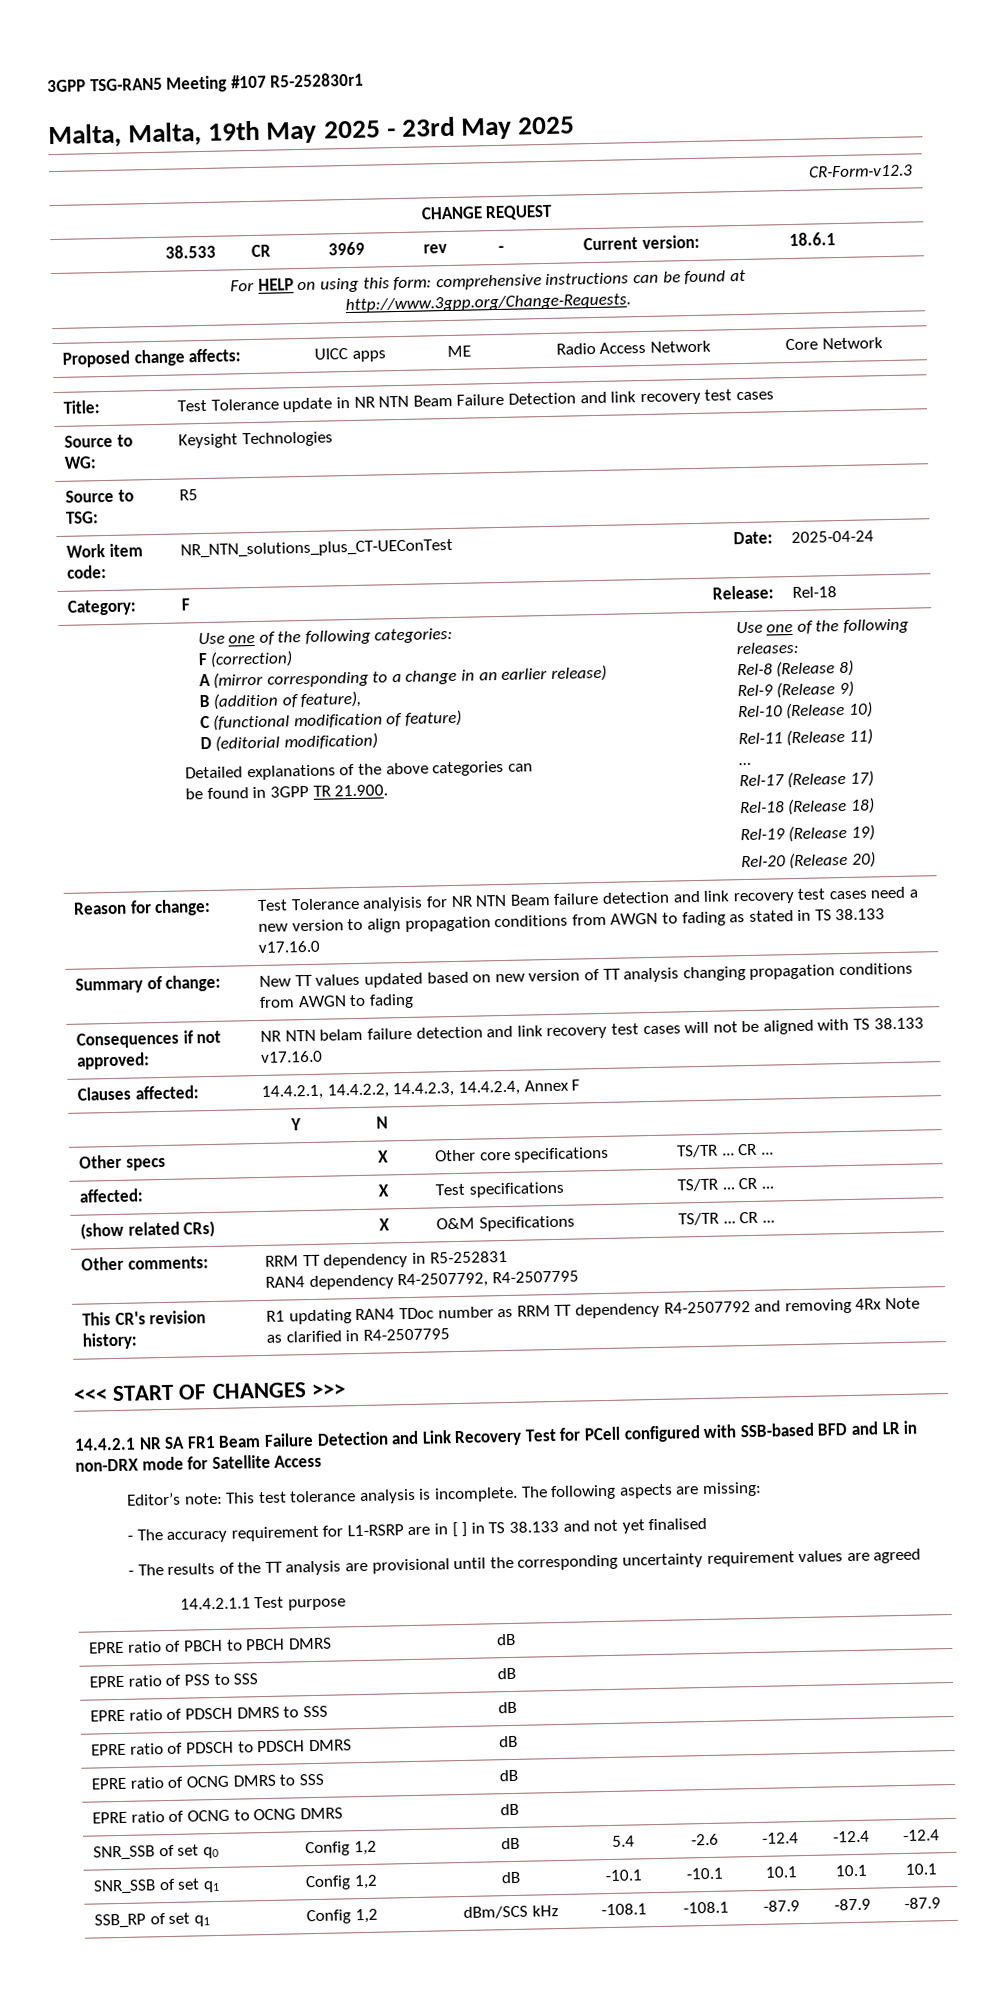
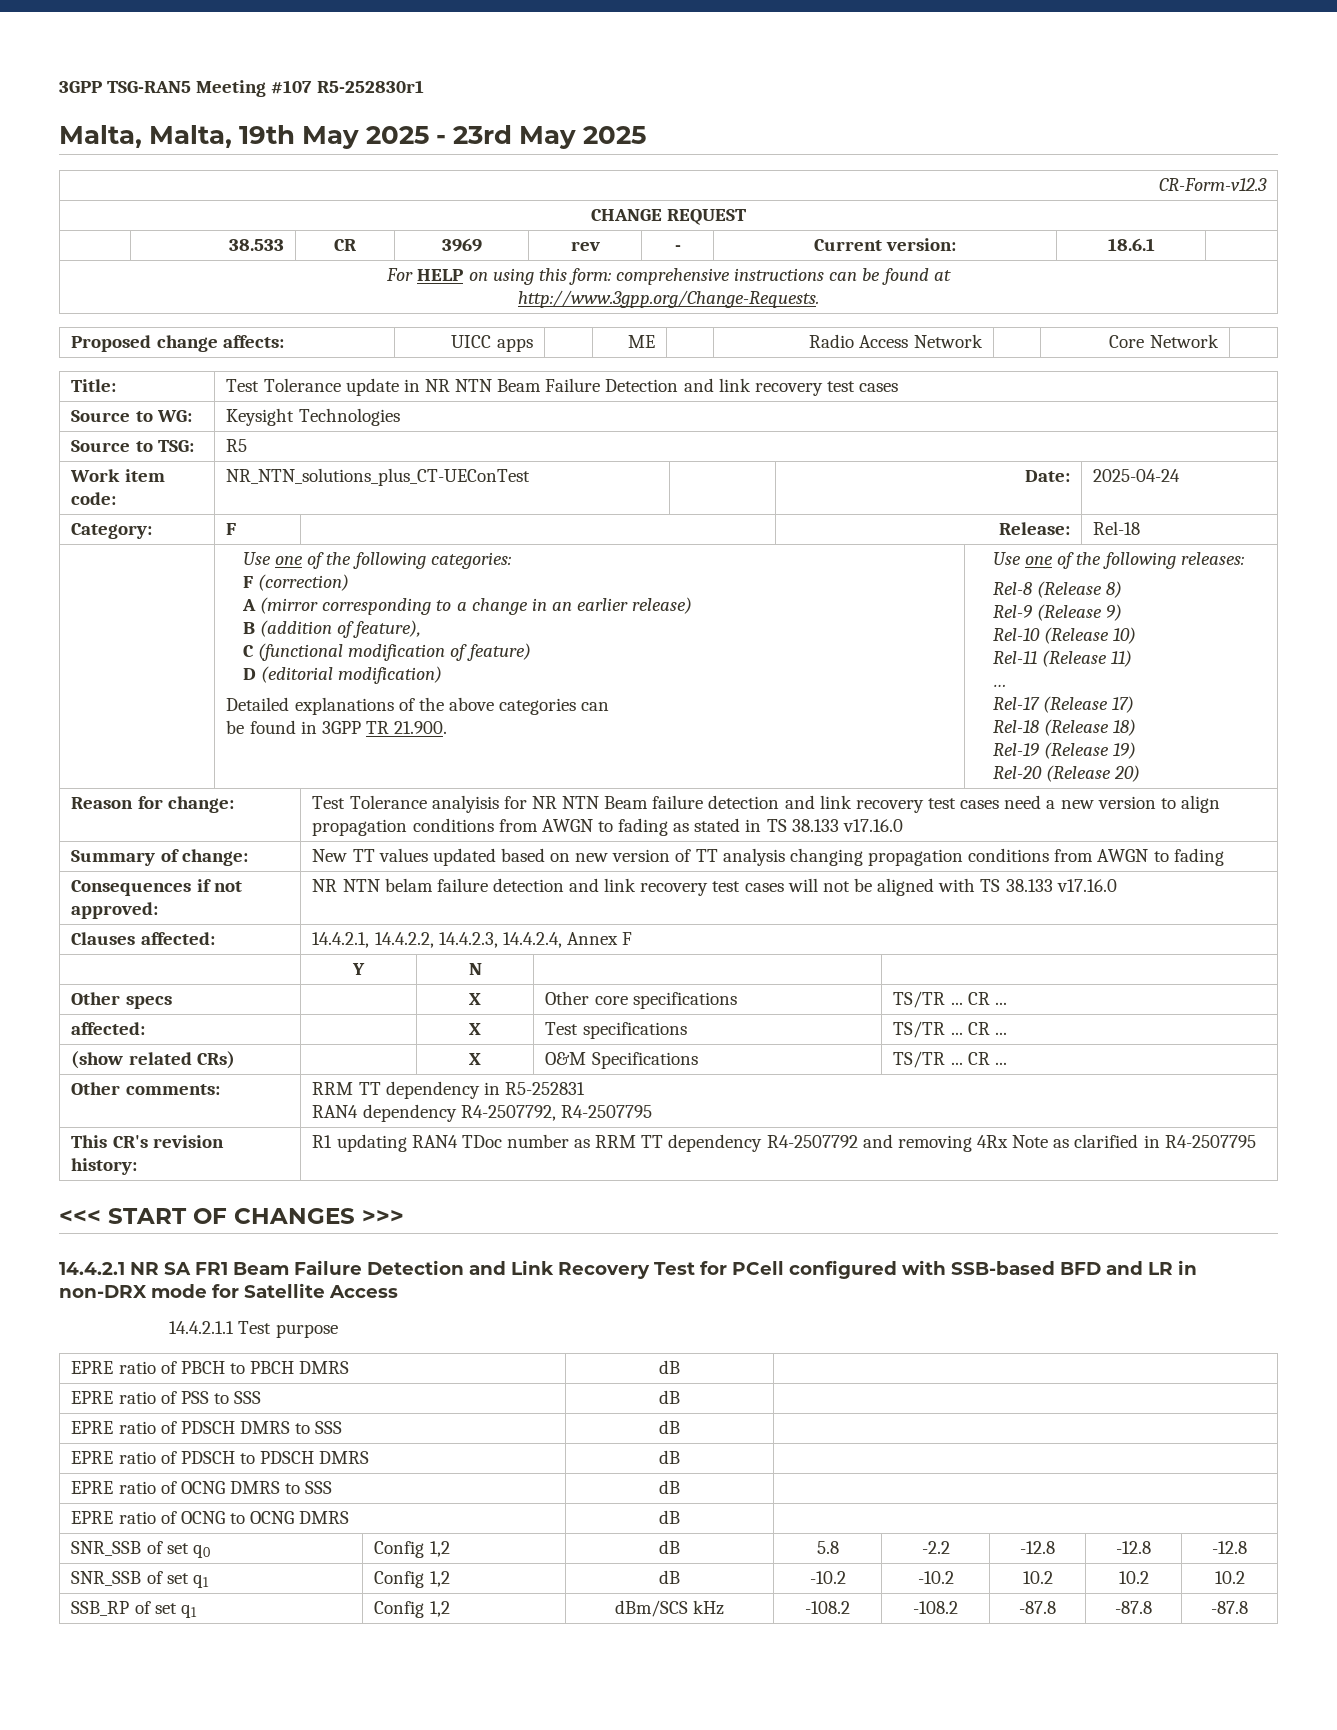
[125,1481,763,1506] [126,1517,708,1543] [127,1548,922,1576] // Editor’s note: This test tolerance analysis is incomplete. The following aspects are missing: // - The accuracy requirement for L1-RSRP are in [ ] in TS 38.133 and not yet finalised // - The results of the TT analysis are provisional until the corresponding uncertainty requirement values are agreed -> (398, 1291) none
[611,1835,635,1847] [690,1833,719,1846] [762,1832,799,1844] [832,1830,870,1843] [902,1829,940,1842] 5.4 | -2.6 | -12.4 | -12.4 | -12.4 -> [816,1541,839,1554] [921,1541,950,1554] [1020,1541,1055,1554] [1116,1541,1151,1554] [1212,1541,1247,1554] 5.8 | -2.2 | -12.8 | -12.8 | -12.8
[604,1869,642,1882] [686,1867,723,1880] [764,1866,797,1878] [835,1864,867,1877] [905,1863,937,1875] -10.1 | -10.1 | 10.1 | 10.1 | 10.1 -> [809,1571,846,1584] [917,1571,954,1584] [1022,1571,1053,1584] [1118,1571,1149,1584] [1214,1571,1245,1584] -10.2 | -10.2 | 10.2 | 10.2 | 10.2
[601,1903,647,1916] [682,1901,729,1914] [763,1900,800,1912] [833,1898,871,1911] [903,1897,941,1910] -108.1 | -108.1 | -87.9 | -87.9 | -87.9 -> [805,1601,850,1614] [913,1601,958,1614] [1019,1601,1056,1614] [1115,1601,1152,1614] [1211,1601,1248,1614] -108.2 | -108.2 | -87.8 | -87.8 | -87.8

